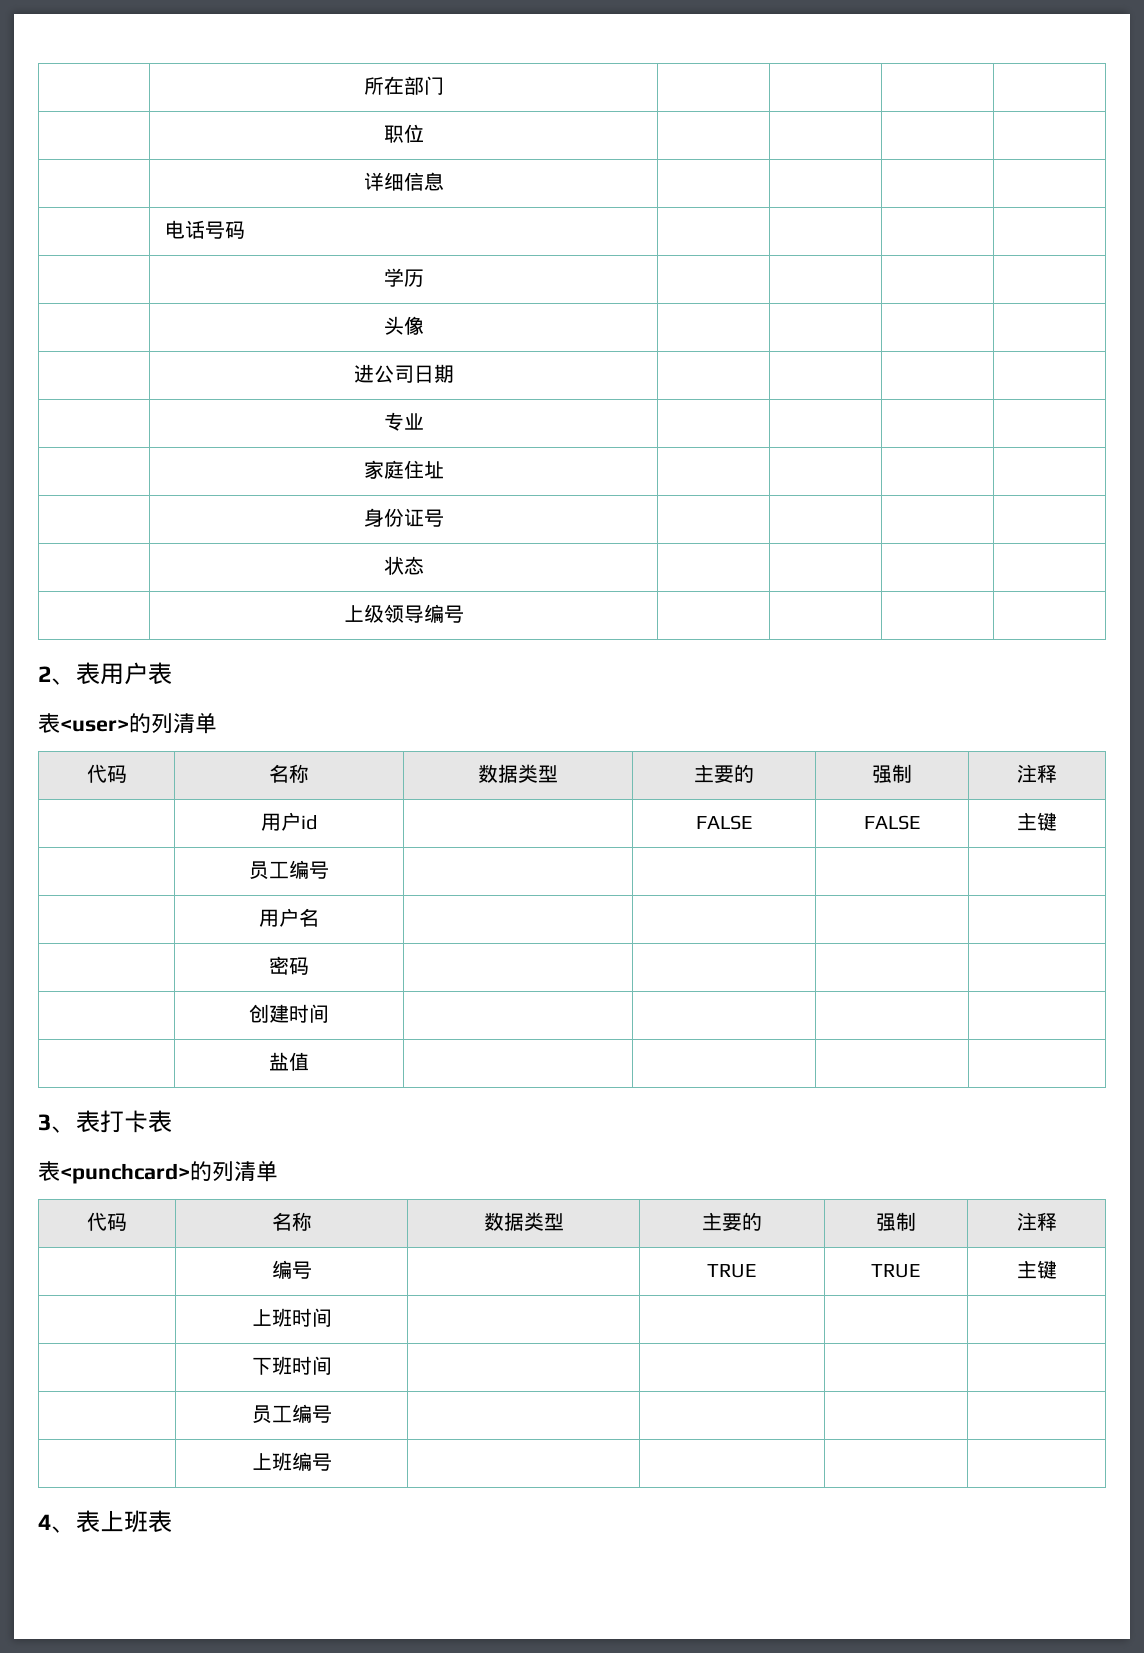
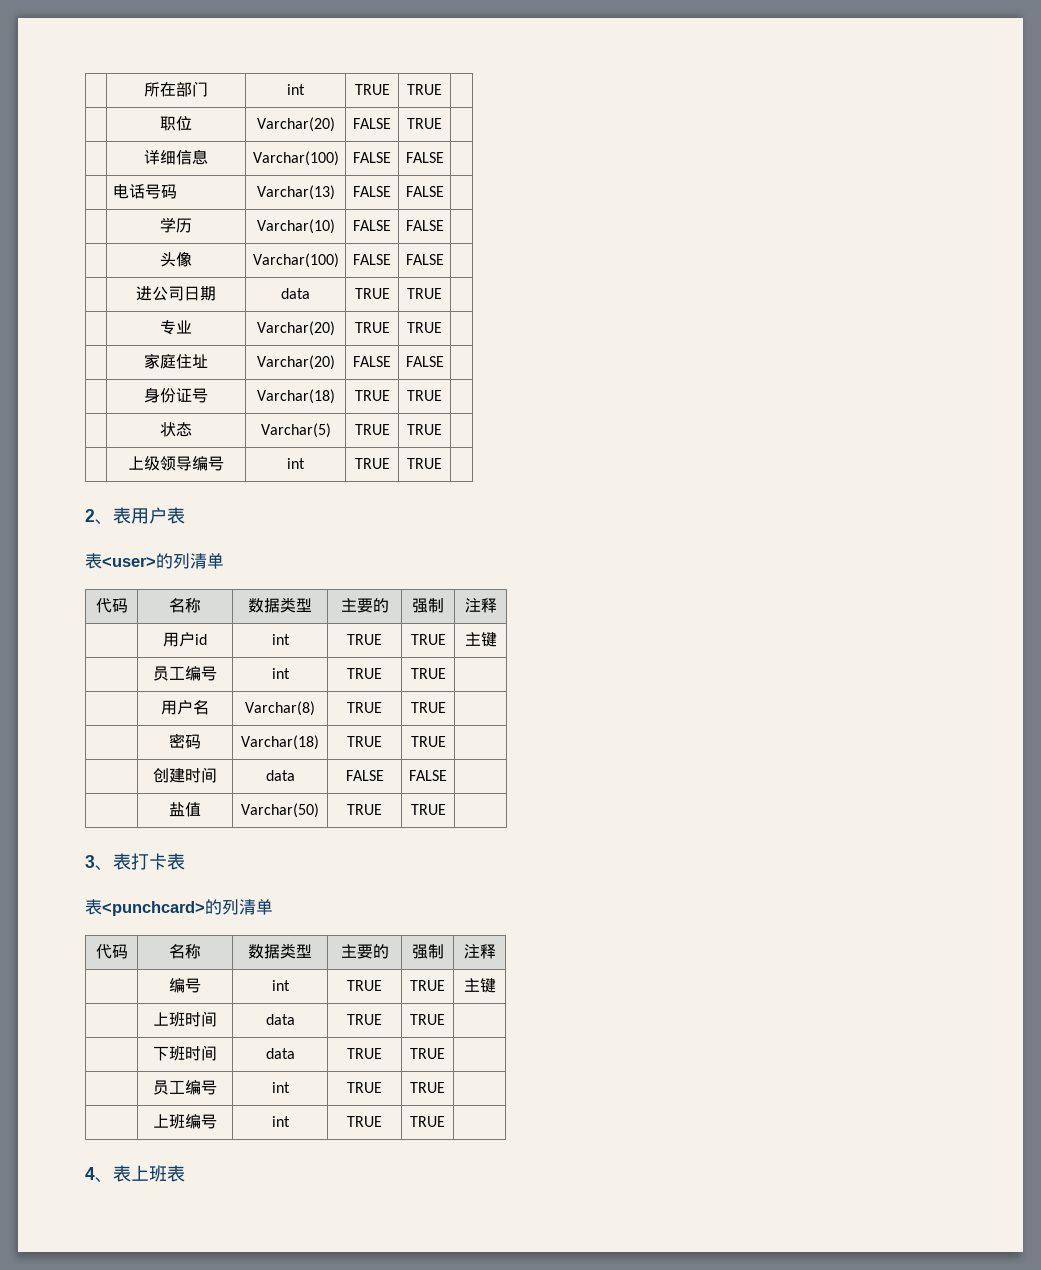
[383,124,424,143] | | | // | 职位 | | | -> [287,84,305,95] [354,84,390,95] [407,84,442,95] [160,116,192,131] [256,117,335,132] [353,118,391,129] [407,118,442,129] int | TRUE | TRUE | // | 职位 | Varchar(20) | FALSE | TRUE
(444, 181) | | -> [252,151,339,166] [353,152,391,163] [405,152,444,163] Varchar(100) | FALSE | FALSE
[383,268,424,287] [383,316,424,335] [353,364,454,383] [383,412,424,431] | | | // | 学历 | | | | // | 头像 | | | | // | 进公司日期 | | | | // | 专业 | | | -> [256,185,335,200] [353,186,391,197] [405,186,444,197] [160,217,192,233] [256,219,335,234] [353,220,391,231] [405,220,444,231] [160,252,192,267] [252,253,339,268] [353,254,391,265] [405,254,444,265] [136,286,216,301] [281,288,310,299] [354,288,390,299] [407,288,442,299] [160,320,192,335] [256,321,335,336] [354,322,390,333] [407,322,442,333] Varchar(13) | FALSE | FALSE | // | 学历 | Varchar(10) | FALSE | FALSE | // | 头像 | Varchar(100) | FALSE | FALSE | // | 进公司日期 | data | TRUE | TRUE | // | 专业 | Varchar(20) | TRUE | TRUE
(444, 470) | | -> [256,355,335,370] [353,356,391,367] [405,356,444,367] Varchar(20) | FALSE | FALSE
[383,556,424,575] | | | // | 状态 | | | -> [256,389,335,404] [354,390,390,401] [407,390,442,401] [160,422,192,437] [260,423,331,438] [354,424,390,435] [407,424,442,435] Varchar(18) | TRUE | TRUE | // | 状态 | Varchar(5) | TRUE | TRUE
(464, 614) | | -> [287,458,305,469] [354,458,390,469] [407,458,442,469] int | TRUE | TRUE
[695,815,753,830] [863,815,921,830] | FALSE | FALSE -> [271,634,290,645] [347,634,382,645] [410,634,446,645] int | TRUE | TRUE
(329, 870) | | -> [271,668,290,679] [347,668,382,679] [410,668,446,679] int | TRUE | TRUE
[269,956,309,975] [249,1004,329,1023] [269,1052,309,1071] | | | // | 密码 | | | | // | 创建时间 | | | | // | 盐值 | | | -> [245,701,315,716] [347,702,382,713] [410,702,446,713] [169,733,201,749] [241,735,319,750] [347,736,382,747] [410,736,446,747] [153,767,217,783] [265,770,295,781] [345,770,384,781] [409,770,447,781] [169,802,201,817] [241,803,319,818] [347,804,382,815] [410,804,446,815] Varchar(8) | TRUE | TRUE | // | 密码 | Varchar(18) | TRUE | TRUE | // | 创建时间 | data | FALSE | FALSE | // | 盐值 | Varchar(50) | TRUE | TRUE
(312, 1270) none -> [271,980,290,991] int
(332, 1317) | | -> [265,1014,295,1025] [347,1014,382,1025] [410,1014,445,1025] data | TRUE | TRUE
[251,1404,332,1424] | | | // | 员工编号 | | | -> [265,1048,295,1059] [347,1048,382,1059] [410,1048,445,1059] [153,1080,217,1095] [271,1082,290,1093] [347,1082,382,1093] [410,1082,445,1093] data | TRUE | TRUE | // | 员工编号 | int | TRUE | TRUE
(332, 1462) | | -> [271,1116,290,1127] [347,1116,382,1127] [410,1116,445,1127] int | TRUE | TRUE

